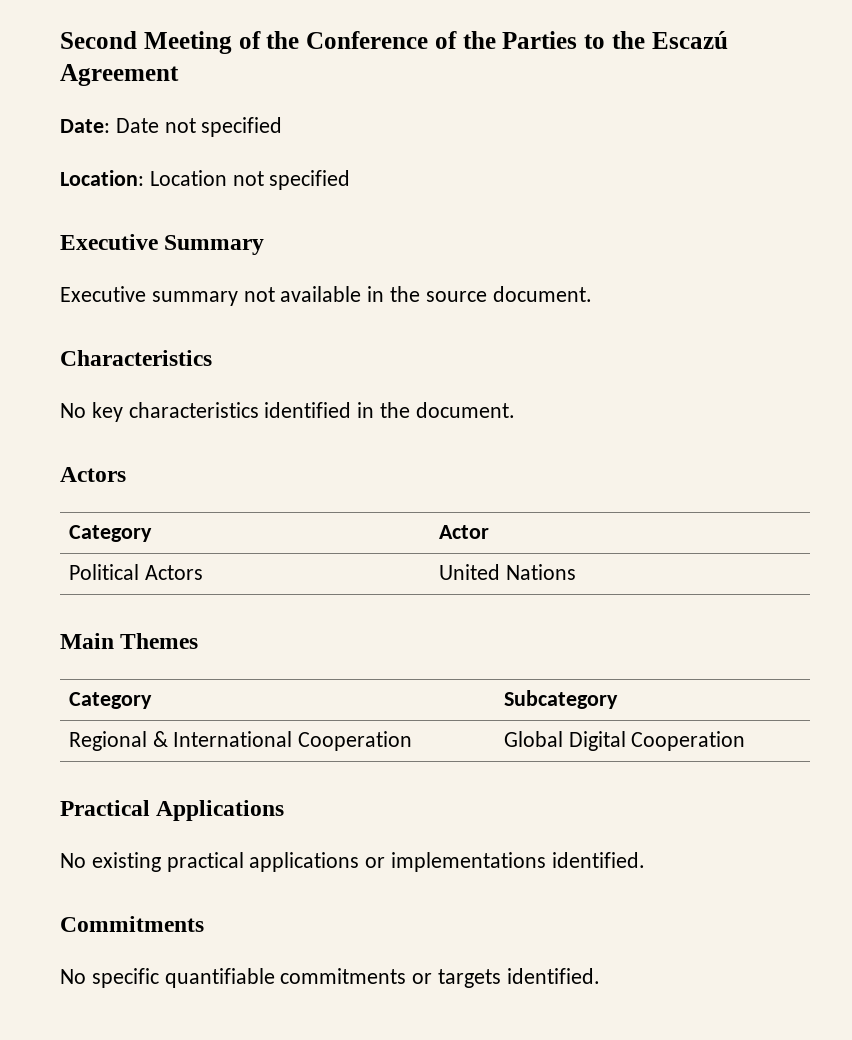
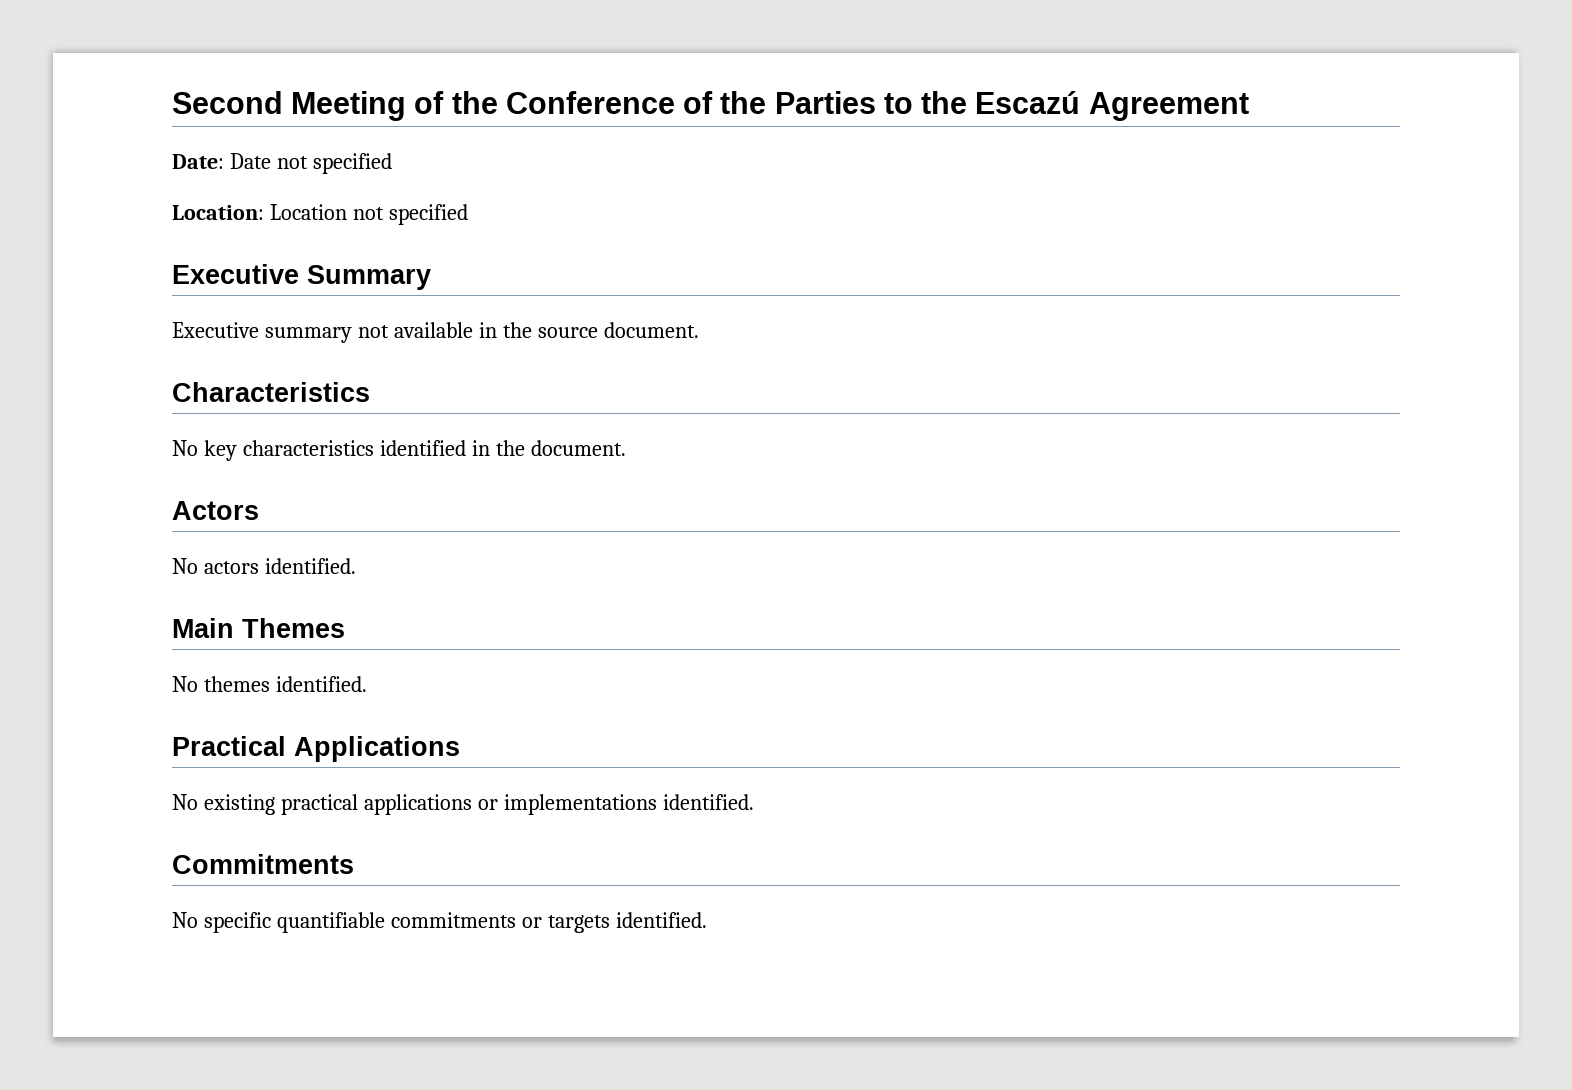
[68,525,152,542] [438,525,489,539] [68,564,203,580] [438,564,576,580] [60,633,199,649] [68,692,152,709] [503,690,618,709] [68,731,413,751] [503,731,746,751] // Category | Actor // Political Actors | United Nations // Main Themes // Category | Subcategory // Regional & International Cooperation | Global Digital Cooperation -> [172,558,356,574] [172,618,345,638] [172,676,367,692] // No actors identified. // Main Themes // No themes identified.

